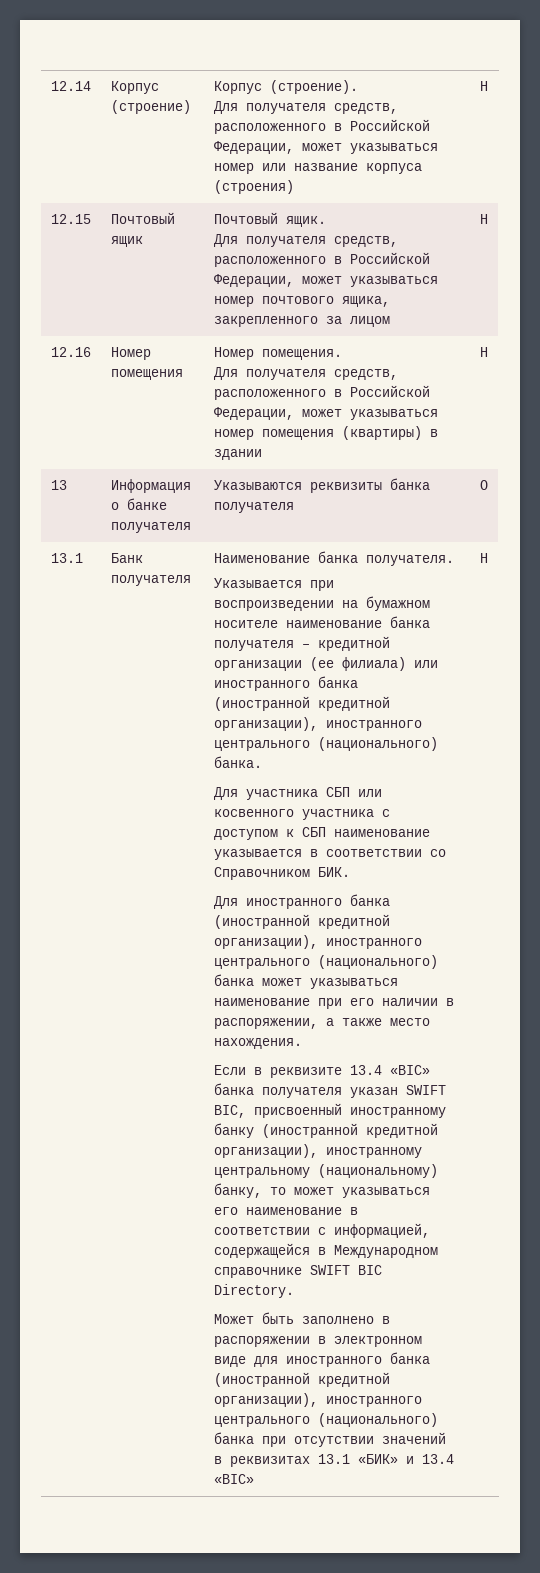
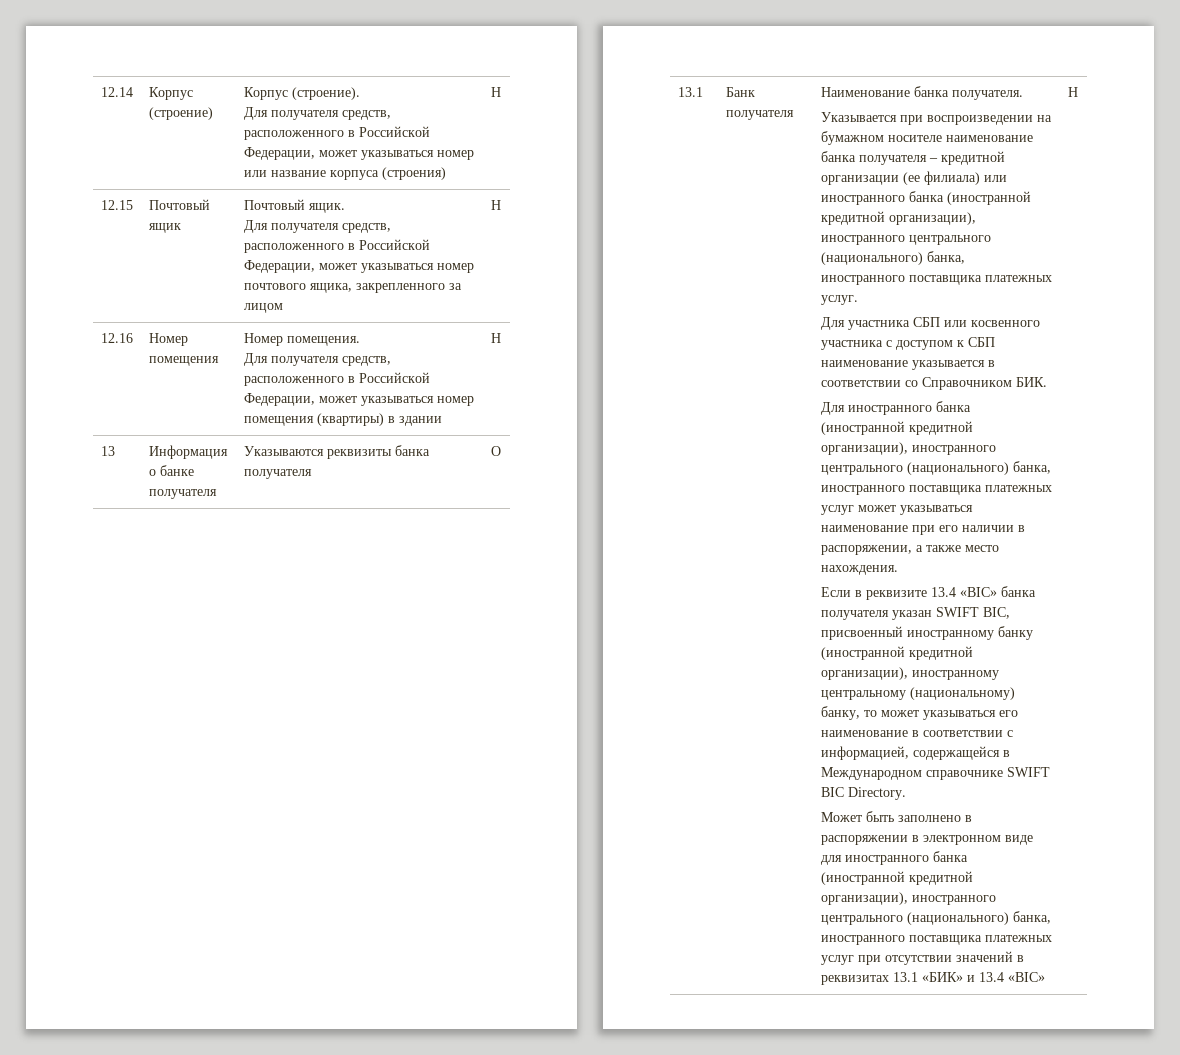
[213,756,262,768] банка. -> [926,251,965,264] [820,275,1052,285] [820,295,858,305] банка, иностранного поставщика платежных услуг.
[213,974,254,986] банка -> [1012,461,1051,474] [820,485,1052,495] [820,505,854,515] банка, иностранного поставщика платежных услуг
[213,1432,254,1444] банка -> [1012,911,1051,924] [820,935,1052,945] [820,955,854,965] банка, иностранного поставщика платежных услуг

